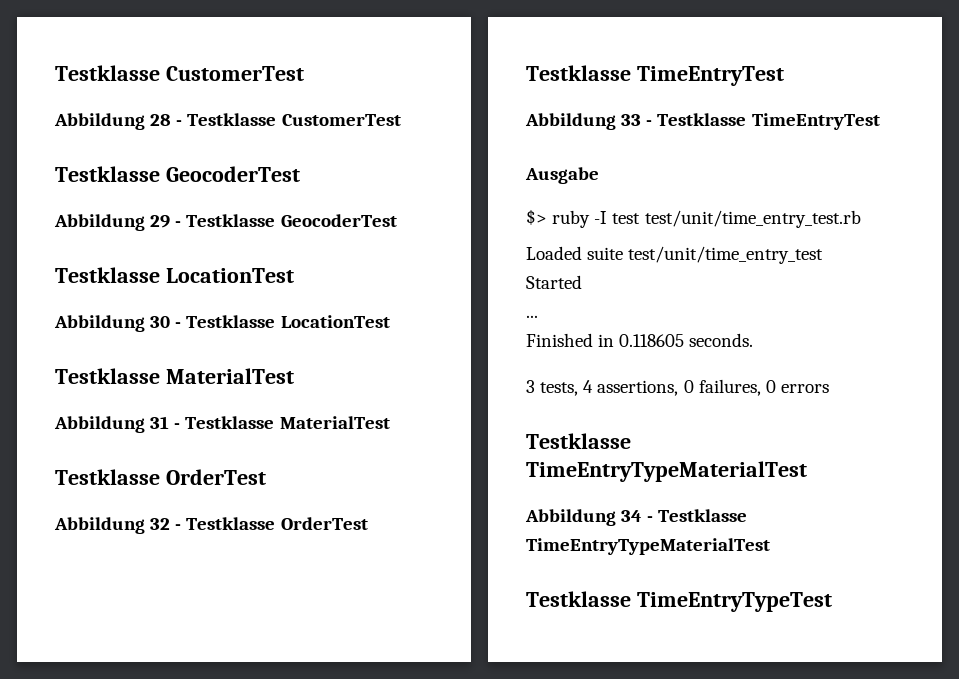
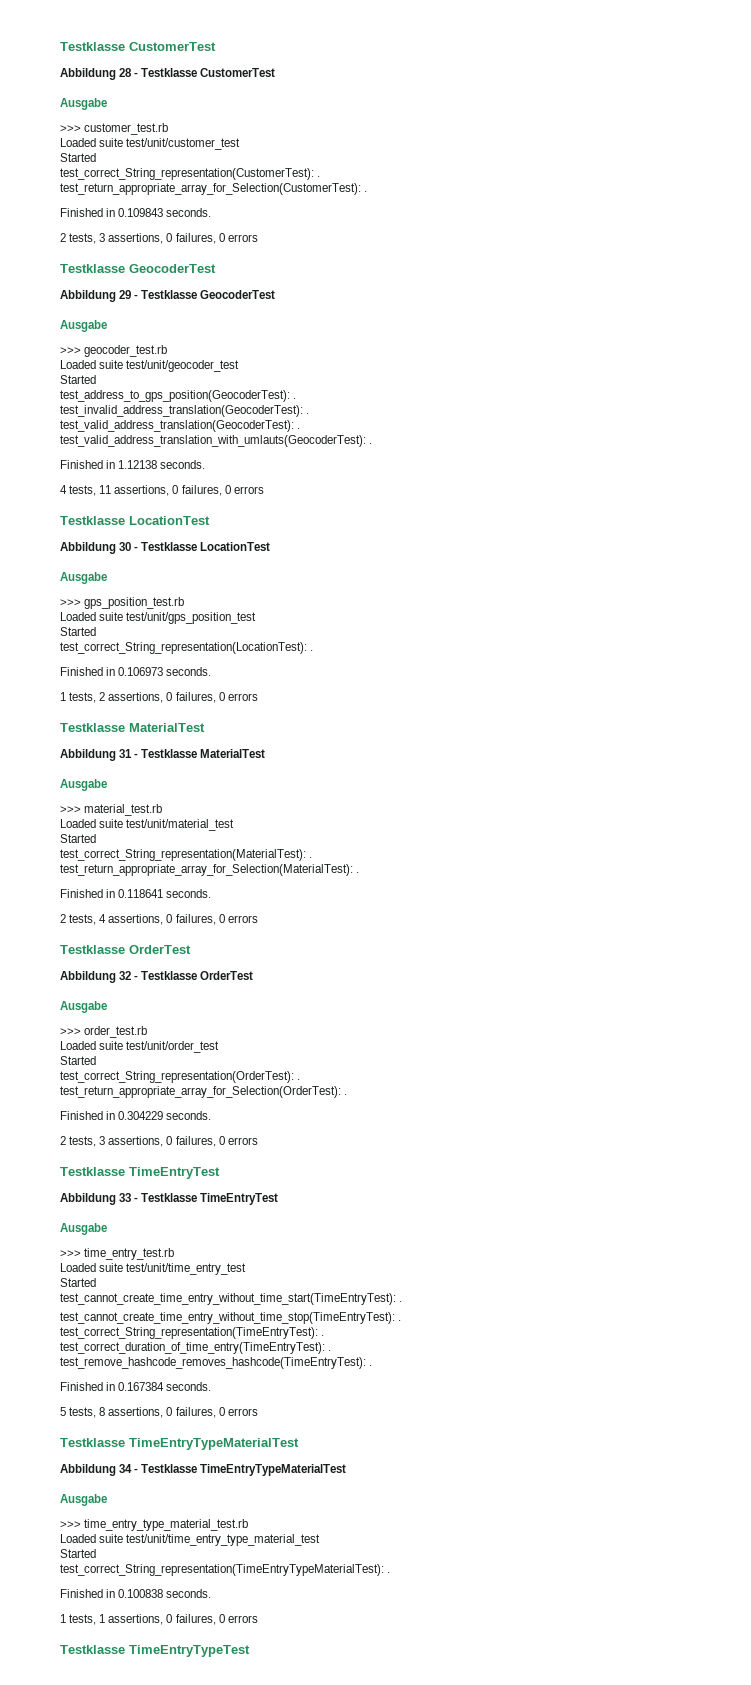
(401, 120) none -> [60,98,107,110] [60,123,169,135] [60,138,241,150] [60,153,96,162] [60,168,321,180] [60,183,368,195] [60,208,212,217] [60,233,258,244] // Ausgabe // >>> customer_test.rb // Loaded suite test/unit/customer_test // Started // test_correct_String_representation(CustomerTest): . // test_return_appropriate_array_for_Selection(CustomerTest): . // Finished in 0.109843 seconds. // 2 tests, 3 assertions, 0 failures, 0 errors
(397, 220) none -> [60,320,107,332] [60,345,168,357] [60,360,240,372] [60,375,96,384] [60,390,297,402] [60,405,310,417] [60,420,301,432] [60,435,373,447] [60,460,206,469] [60,485,264,496] // Ausgabe // >>> geocoder_test.rb // Loaded suite test/unit/geocoder_test // Started // test_address_to_gps_position(GeocoderTest): . // test_invalid_address_translation(GeocoderTest): . // test_valid_address_translation(GeocoderTest): . // test_valid_address_translation_with_umlauts(GeocoderTest): . // Finished in 1.12138 seconds. // 4 tests, 11 assertions, 0 failures, 0 errors
(390, 321) none -> [60,572,107,584] [60,597,185,609] [60,612,257,624] [60,627,96,636] [60,642,314,654] [60,667,212,676] [60,692,258,703] // Ausgabe // >>> gps_position_test.rb // Loaded suite test/unit/gps_position_test // Started // test_correct_String_representation(LocationTest): . // Finished in 0.106973 seconds. // 1 tests, 2 assertions, 0 failures, 0 errors
(390, 422) none -> [60,779,107,791] [60,804,163,816] [60,819,235,831] [60,834,96,843] [60,849,313,861] [60,864,360,876] [60,889,212,898] [60,914,258,925] // Ausgabe // >>> material_test.rb // Loaded suite test/unit/material_test // Started // test_correct_String_representation(MaterialTest): . // test_return_appropriate_array_for_Selection(MaterialTest): . // Finished in 0.118641 seconds. // 2 tests, 4 assertions, 0 failures, 0 errors
(368, 523) none -> [60,1001,107,1013] [60,1026,148,1038] [60,1041,220,1053] [60,1056,96,1065] [60,1071,301,1083] [60,1086,348,1098] [60,1111,212,1120] [60,1136,258,1147] // Ausgabe // >>> order_test.rb // Loaded suite test/unit/order_test // Started // test_correct_String_representation(OrderTest): . // test_return_appropriate_array_for_Selection(OrderTest): . // Finished in 0.304229 seconds. // 2 tests, 3 assertions, 0 failures, 0 errors
[526,209,861,228] $> ruby -I test test/unit/time_entry_test.rb -> [60,1248,175,1260] >>> time_entry_test.rb
[526,315,538,318] [526,333,754,347] [526,380,594,396] ... // Finished in 0.118605 seconds. // 3 tests, 4 -> [60,1293,403,1305] [60,1312,402,1324] [60,1327,325,1339] [60,1342,332,1354] [60,1357,373,1369] [60,1382,212,1391] [60,1407,106,1418] test_cannot_create_time_entry_without_time_start(TimeEntryTest): . // test_cannot_create_time_entry_without_time_stop(TimeEntryTest): . // test_correct_String_representation(TimeEntryTest): . // test_correct_duration_of_time_entry(TimeEntryTest): . // test_remove_hashcode_removes_hashcode(TimeEntryTest): . // Finished in 0.167384 seconds. // 5 tests, 8
(770, 546) none -> [60,1494,107,1506] [60,1519,249,1531] [60,1534,321,1546] [60,1549,96,1558] [60,1564,391,1576] [60,1589,212,1598] [60,1614,258,1625] // Ausgabe // >>> time_entry_type_material_test.rb // Loaded suite test/unit/time_entry_type_material_test // Started // test_correct_String_representation(TimeEntryTypeMaterialTest): . // Finished in 0.100838 seconds. // 1 tests, 1 assertions, 0 failures, 0 errors

